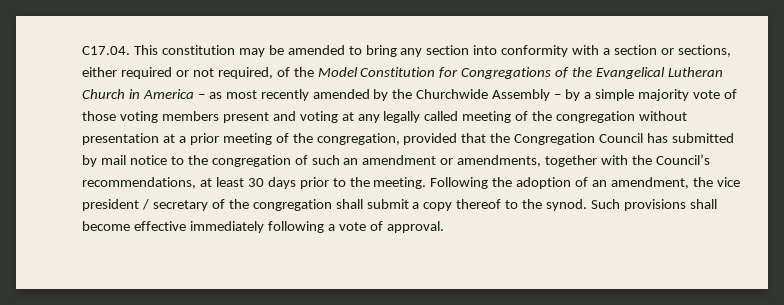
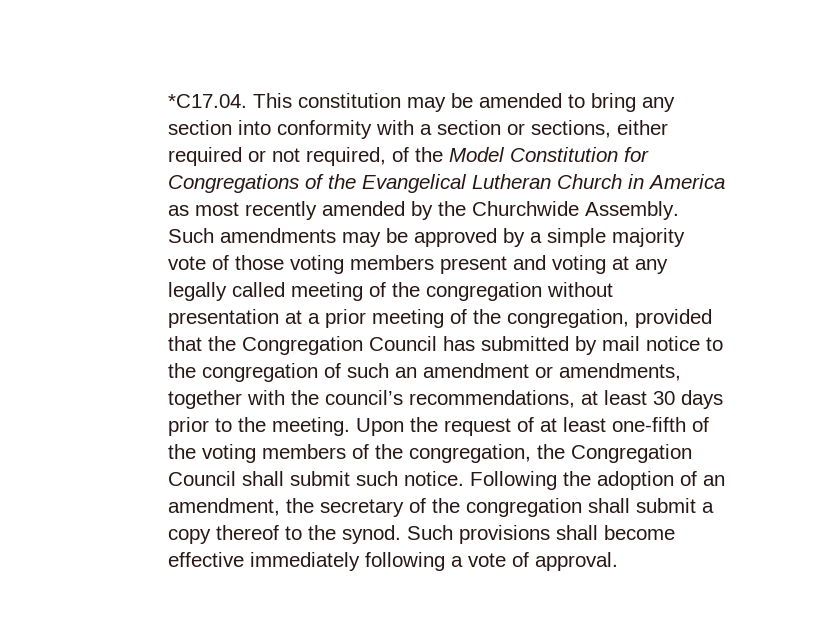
[82,46,131,55] C17.04. -> [167,94,247,108] *C17.04.
[197,94,205,99] – -> (725, 181) none
[492,89,562,101] Assembly – -> [584,201,679,220] [167,228,497,247] Assembly. Such amendments may be approved
[655,154,710,165] Council’s -> [324,390,403,405] council’s
(427, 183) none -> [355,417,709,436] [167,444,692,463] [167,471,464,486] Upon the request of at least one-fifth of the voting members of the congregation, the Congregation Council shall submit such notice.
[716,177,740,187] [82,199,150,211] vice president / -> (314, 505) none

